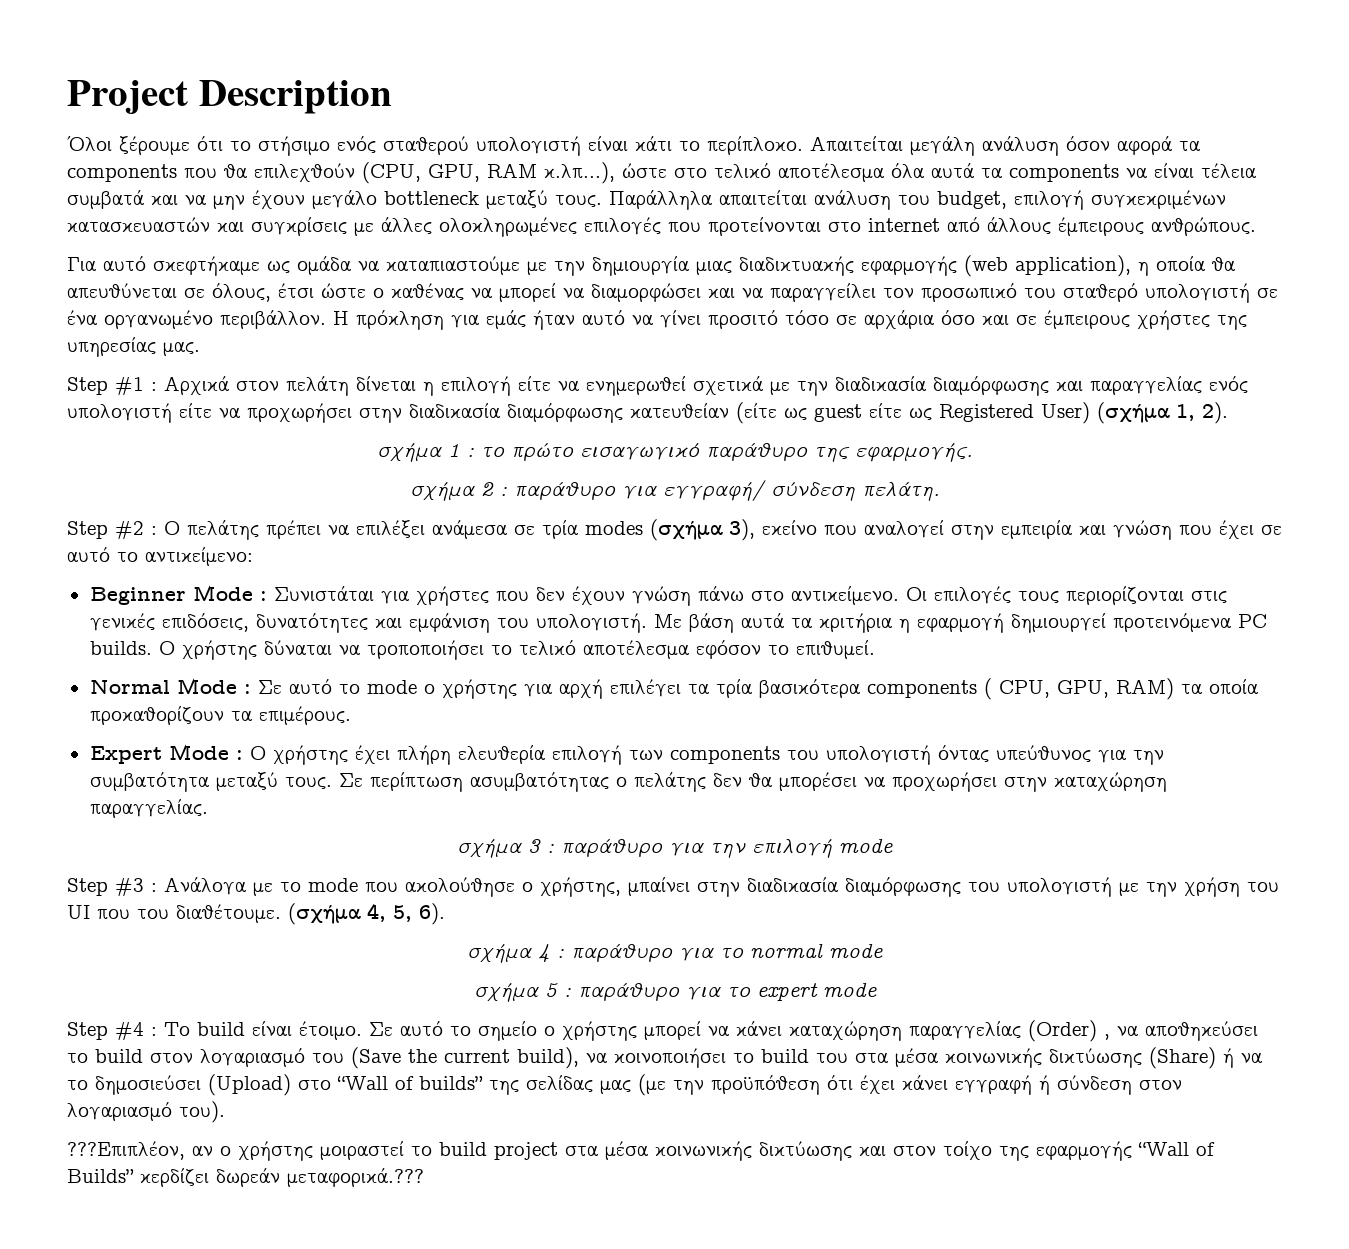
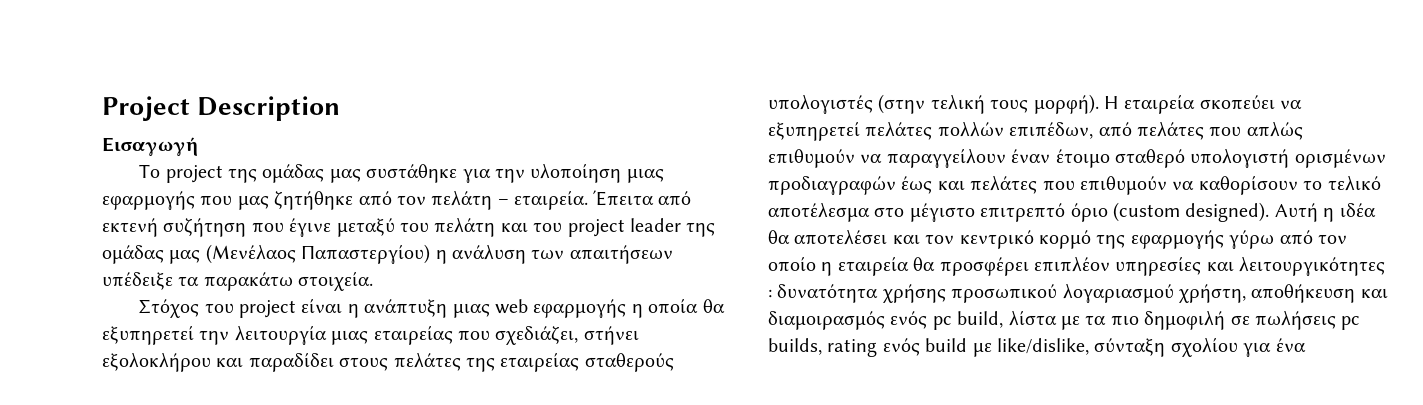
[67,135,1200,156] [67,162,1256,184] [67,189,1226,210] [67,217,1256,237] [67,255,1235,277] [67,283,1278,303] [67,310,1247,330] [67,337,200,357] [67,376,1248,396] [67,402,1228,424] [376,443,973,462] [409,480,940,501] [67,519,1282,541] [67,547,253,566] [89,585,1227,606] [89,613,1267,633] [89,640,875,660] [89,678,1258,700] [89,706,351,725] [89,744,1164,765] [89,771,1167,792] [89,799,208,818] [457,839,893,858] [67,877,1279,897] [67,903,445,925] [467,943,883,963] [473,983,877,1002] [67,1020,1258,1042] [67,1047,1262,1069] [67,1074,1182,1096] [67,1101,225,1123] [67,1141,1215,1161] [67,1168,424,1187] Όλοι ξέρουμε ότι το στήσιμο ενός σταθερού υπολογιστή είναι κάτι το περίπλοκο. Απαιτείται μεγάλη ανάλυση όσον αφορά τα components που θα επιλεχθούν (CPU, GPU, RAM κ.λπ...), ώστε στο τελικό αποτέλεσμα όλα αυτά τα components να είναι τέλεια συμβατά και να μην έχουν μεγάλο bottleneck μεταξύ τους. Παράλληλα απαιτείται ανάλυση του budget, επιλογή συγκεκριμένων κατασκευαστών και συγκρίσεις με άλλες ολοκληρωμένες επιλογές που προτείνονται στο internet από άλλους έμπειρους ανθρώπους. // Για αυτό σκεφτήκαμε ως ομάδα να καταπιαστούμε με την δημιουργία μιας διαδικτυακής εφαρμογής (web application), η οποία θα απευθύνεται σε όλους, έτσι ώστε ο καθένας να μπορεί να διαμορφώσει και να παραγγείλει τον προσωπικό του σταθερό υπολογιστή σε ένα οργανωμένο περιβάλλον. Η πρόκληση για εμάς ήταν αυτό να γίνει προσιτό τόσο σε αρχάρια όσο και σε έμπειρους χρήστες της υπηρεσίας μας. // Step #1 : Αρχικά στον πελάτη δίνεται η επιλογή είτε να ενημερωθεί σχετικά με την διαδικασία διαμόρφωσης και παραγγελίας ενός υπολογιστή είτε να προχωρήσει στην διαδικασία διαμόρφωσης κατευθείαν (είτε ως guest είτε ως Registered User) (σχήμα 1, 2). // σχήμα 1 : το πρώτο εισαγωγικό παράθυρο της εφαρμογής. // σχήμα 2 : παράθυρο για εγγραφή/ σύνδεση πελάτη. // Step #2 : Ο πελάτης πρέπει να επιλέξει ανάμεσα σε τρία modes (σχήμα 3), εκείνο που αναλογεί στην εμπειρία και γνώση που έχει σε αυτό το αντικείμενο: // Beginner Mode : Συνιστάται για χρήστες που δεν έχουν γνώση πάνω στο αντικείμενο. Οι επιλογές τους περιορίζονται στις γενικές επιδόσεις, δυνατότητες και εμφάνιση του υπολογιστή. Με βάση αυτά τα κριτήρια η εφαρμογή δημιουργεί προτεινόμενα PC builds. Ο χρήστης δύναται να τροποποιήσει το τελικό αποτέλεσμα εφόσον το επιθυμεί. // Normal Mode : Σε αυτό το mode ο χρήστης για αρχή επιλέγει τα τρία βασικότερα components ( CPU, GPU, RAM) τα οποία προκαθορίζουν τα επιμέρους. // Expert Mode : Ο χρήστης έχει πλήρη ελευθερία επιλογή των components του υπολογιστή όντας υπεύθυνος για την συμβατότητα μεταξύ τους. Σε περίπτωση ασυμβατότητας ο πελάτης δεν θα μπορέσει να προχωρήσει στην καταχώρηση παραγγελίας. // σχήμα 3 : παράθυρο για την επιλογή mode // Step #3 : Ανάλογα με το mode που ακολούθησε ο χρήστης, μπαίνει στην διαδικασία διαμόρφωσης του υπολογιστή με την χρήση του UI που του διαθέτουμε. (σχήμα 4, 5, 6). // σχήμα 4 : παράθυρο για το normal mode // σχήμα 5 : παράθυρο για το expert mode // Step #4 : Το build είναι έτοιμο. Σε αυτό το σημείο ο χρήστης μπορεί να κάνει καταχώρηση παραγγελίας (Order) , να αποθηκεύσει το build στον λογαριασμό του (Save the current build), να κοινοποιήσει το build του στα μέσα κοινωνικής δικτύωσης (Share) ή να το δημοσιεύσει (Upload) στο “Wall of builds” της σελίδας μας (με την προϋπόθεση ότι έχει κάνει εγγραφή ή σύνδεση στον λογαριασμό του). // ???Επιπλέον, αν ο χρήστης μοιραστεί το build project στα μέσα κοινωνικής δικτύωσης και στον τοίχο της εφαρμογής “Wall of Builds” κερδίζει δωρεάν μεταφορικά.??? -> [102,137,198,156] [139,163,664,183] [102,190,691,210] [102,217,716,237] [102,244,673,264] [102,271,374,291] [139,298,725,318] [102,325,639,345] [102,352,674,372] [768,94,1303,114] [768,121,1303,141] [768,148,1386,168] [768,175,1381,195] [768,202,1376,222] [768,229,1347,249] [768,256,1386,276] [768,283,1388,303] [768,310,1361,330] [768,337,1306,357] Εισαγωγή // Το project της ομάδας μας συστάθηκε για την υλοποίηση μιας εφαρμογής που μας ζητήθηκε από τον πελάτη – εταιρεία. Έπειτα από εκτενή συζήτηση που έγινε μεταξύ του πελάτη και του project leader της ομάδας μας (Μενέλαος Παπαστεργίου) η ανάλυση των απαιτήσεων υπέδειξε τα παρακάτω στοιχεία. // Στόχος του project είναι η ανάπτυξη μιας web εφαρμογής η οποία θα εξυπηρετεί την λειτουργία μιας εταιρείας που σχεδιάζει, στήνει εξολοκλήρου και παραδίδει στους πελάτες της εταιρείας σταθερούς υπολογιστές (στην τελική τους μορφή). Η εταιρεία σκοπεύει να εξυπηρετεί πελάτες πολλών επιπέδων, από πελάτες που απλώς επιθυμούν να παραγγείλουν έναν έτοιμο σταθερό υπολογιστή ορισμένων προδιαγραφών έως και πελάτες που επιθυμούν να καθορίσουν το τελικό αποτέλεσμα στο μέγιστο επιτρεπτό όριο (custom designed). Αυτή η ιδέα θα αποτελέσει και τον κεντρικό κορμό της εφαρμογής γύρω από τον οποίο η εταιρεία θα προσφέρει επιπλέον υπηρεσίες και λειτουργικότητες : δυνατότητα χρήσης προσωπικού λογαριασμού χρήστη, αποθήκευση και διαμοιρασμός ενός pc build, λίστα με τα πιο δημοφιλή σε πωλήσεις pc builds, rating ενός build με like/dislike, σύνταξη σχολίου για ένα

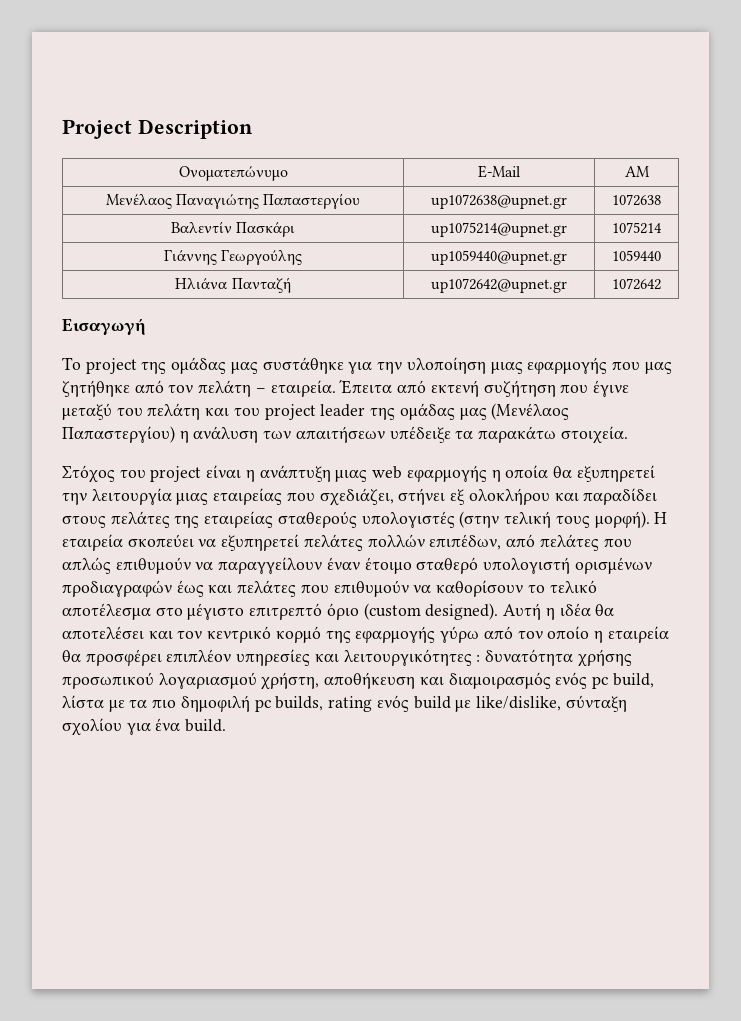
(341, 108) none -> [178,166,288,181] [478,165,521,178] [624,166,650,177] [105,193,361,209] [431,194,567,209] [612,194,661,206] [170,221,296,237] [431,222,567,237] [612,222,662,234] [163,249,303,265] [431,250,567,265] [612,250,661,261] [175,277,291,293] [431,278,567,293] [612,278,661,290] // Ονοματεπώνυμο | E-Mail | AM // Μενέλαος Παναγιώτης Παπαστεργίου | up1072638@upnet.gr | 1072638 // Βαλεντίν Πασκάρι | up1075214@upnet.gr | 1075214 // Γιάννης Γεωργούλης | up1059440@upnet.gr | 1059440 // Ηλιάνα Πανταζή | up1072642@upnet.gr | 1072642
[102,352,211,372] εξολοκλήρου -> [450,488,550,505] εξ ολοκλήρου
[1230,310,1336,330] σε πωλήσεις -> (250, 703) none
(1306, 345) none -> [185,719,227,732] build.

